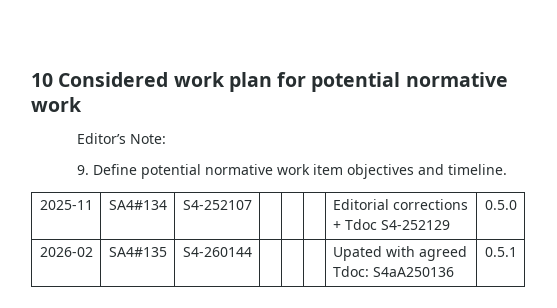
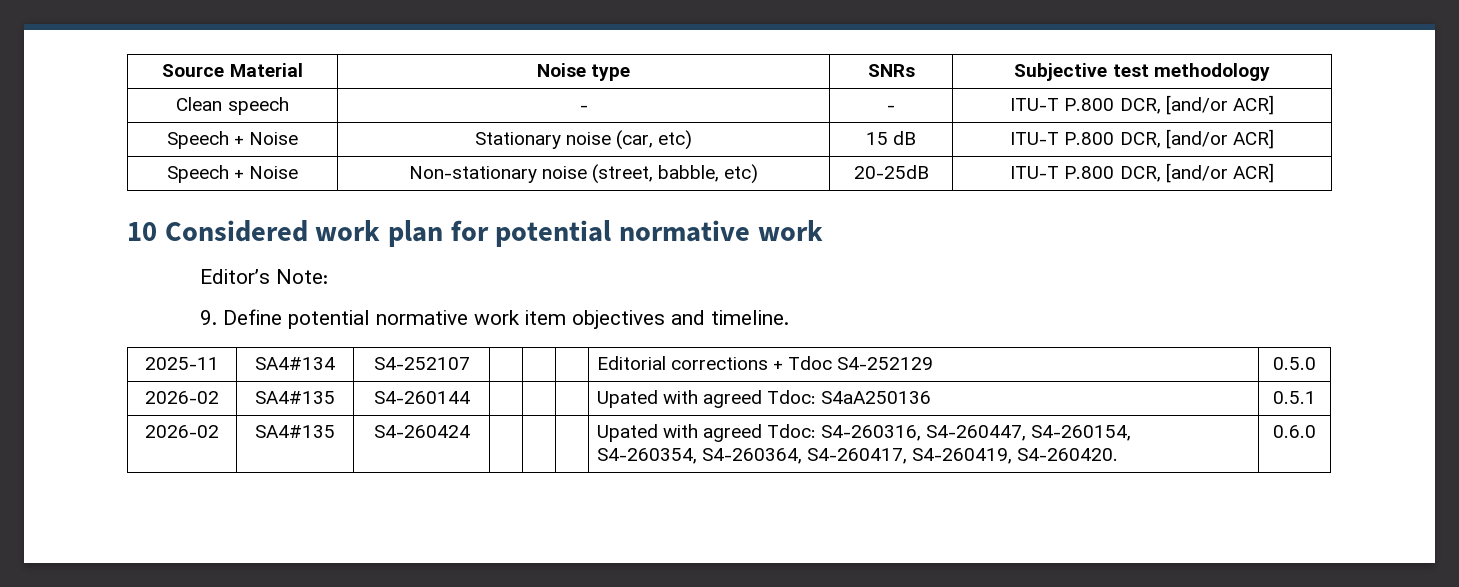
(31, 80) none -> [162,63,303,77] [536,63,631,81] [867,64,915,77] [1014,63,1270,81] [176,97,289,115] [579,105,588,111] [887,105,895,111] [1010,95,1274,115] [166,131,299,149] [474,130,693,150] [865,131,917,145] [1010,129,1274,149] [166,165,299,183] [408,164,759,184] [853,165,929,179] [1010,163,1274,183] Source Material | Noise type | SNRs | Subjective test methodology // Clean speech | - | - | ITU-T P.800 DCR, [and/or ACR] // Speech + Noise | Stationary noise (car, etc) | 15 dB | ITU-T P.800 DCR, [and/or ACR] // Speech + Noise | Non-stationary noise (street, babble, etc) | 20-25dB | ITU-T P.800 DCR, [and/or ACR] //
(517, 252) none -> [145,425,219,438] [255,425,335,438] [373,425,470,438] [596,424,1132,442] [596,448,1119,464] [1273,425,1316,438] // 2026-02 | SA4#135 | S4-260424 | | | | Upated with agreed Tdoc: S4-260316, S4-260447, S4-260154, // S4-260354, S4-260364, S4-260417, S4-260419, S4-260420. | 0.6.0

